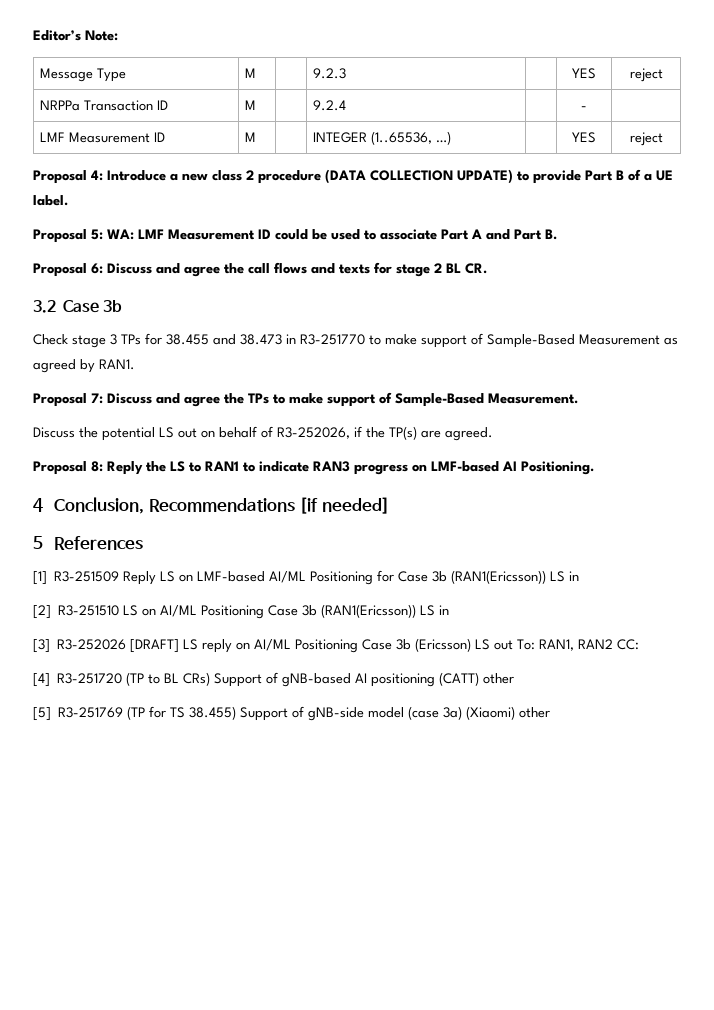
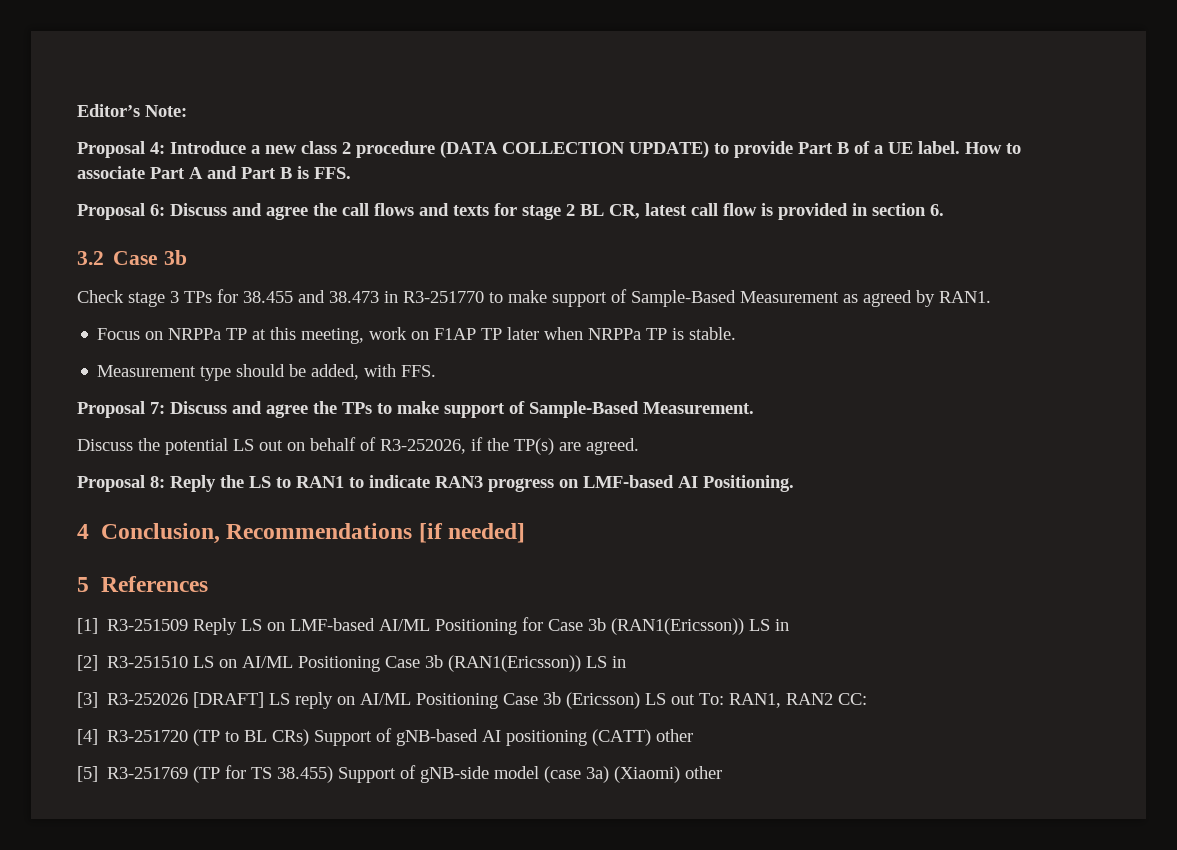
[40,68,127,82] [245,68,257,78] [313,68,347,79] [572,68,596,79] [629,68,663,82] [40,100,169,111] [245,100,257,110] [313,100,347,111] [581,106,587,110] [40,132,166,143] [245,132,257,142] [313,131,452,145] [572,132,596,143] [629,132,663,146] // Message Type | M | | 9.2.3 | | YES | reject // NRPPa Transaction ID | M | | 9.2.4 | | - | // LMF Measurement ID | M | | INTEGER (1..65536, …) | | YES | reject -> (187, 111) none
[33,229,360,243] // Proposal 5: WA: LMF Measurement ID could be used -> [965,142,1002,154] How
[545,229,557,240] B. -> [280,166,351,179] B is FFS.
[465,263,487,274] CR. -> [609,203,944,220] CR, latest call flow is provided in section 6.
(135, 364) none -> [97,327,737,344] [97,364,437,381] // Focus on NRPPa TP at this meeting, work on F1AP TP later when NRPPa TP is stable. // Measurement type should be added, with FFS.

